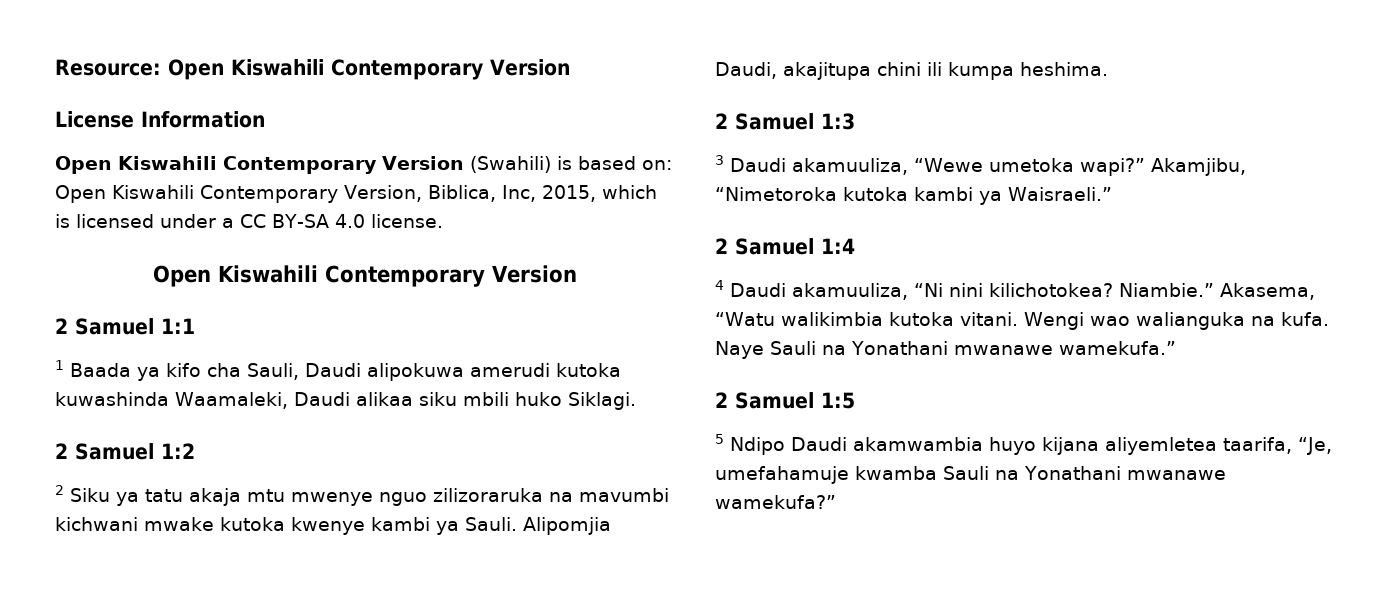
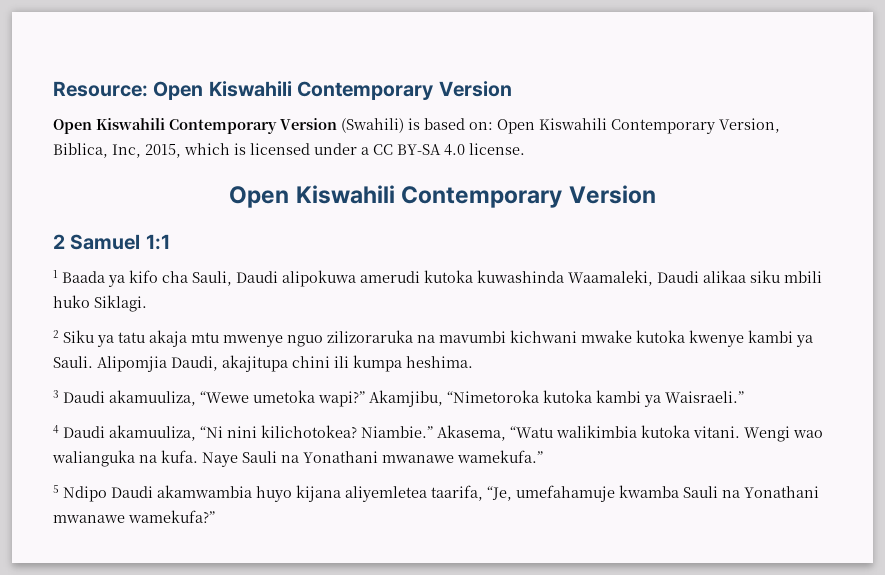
[55,111,265,128] // License Information -> (512, 89) none
[55,443,195,460] // 2 Samuel 1:2 -> (147, 303) none
[715,113,855,130] // 2 Samuel 1:3 -> (473, 362) none
[715,238,855,255] // 2 Samuel 1:4 -> (744, 397) none
[715,392,855,409] // 2 Samuel 1:5 -> (543, 456) none

